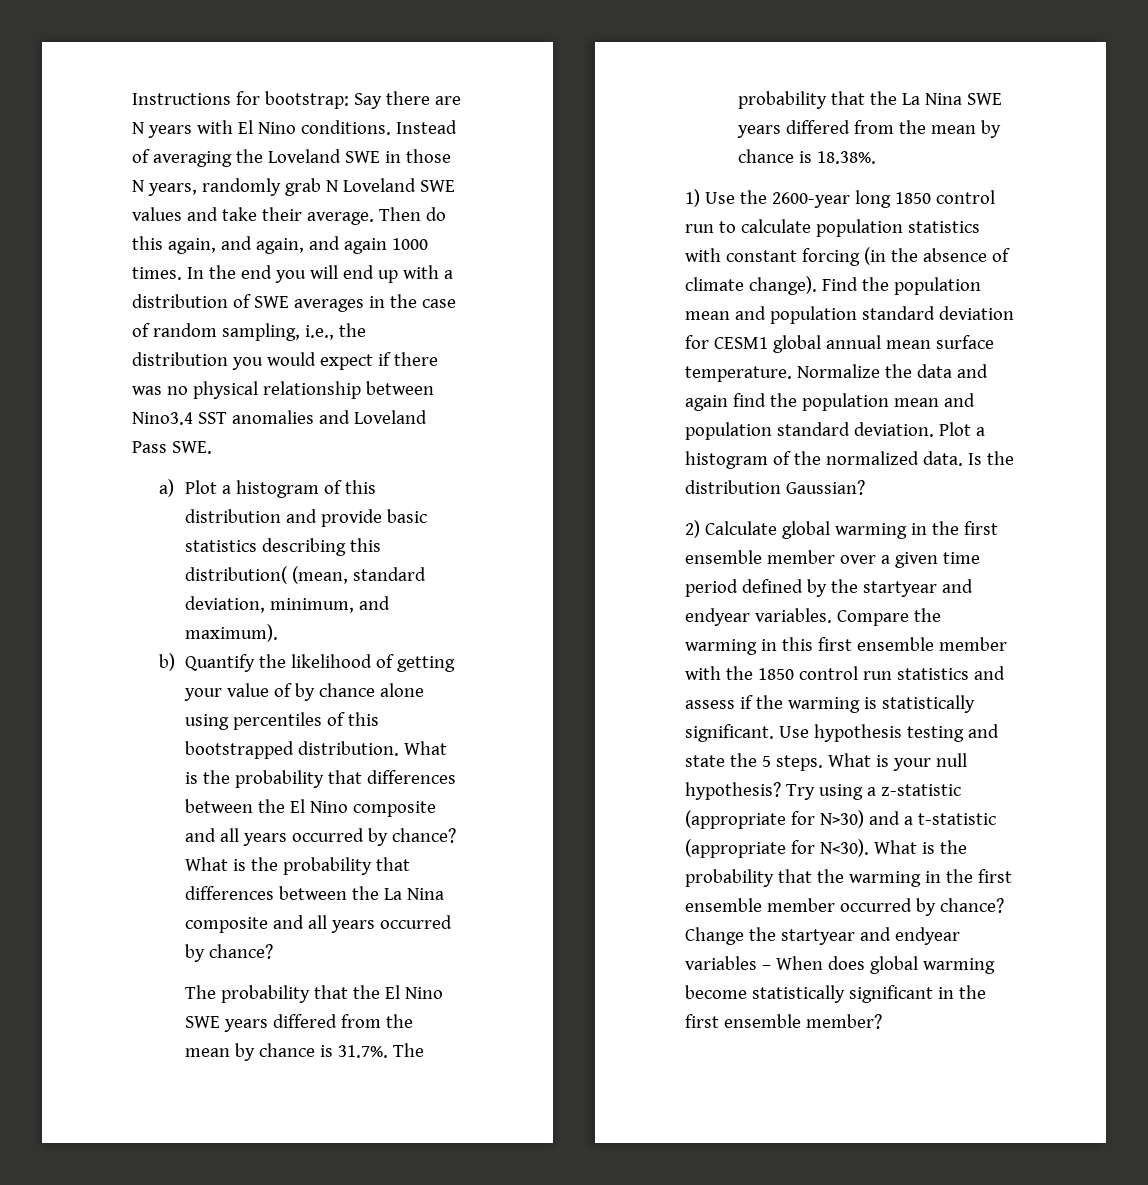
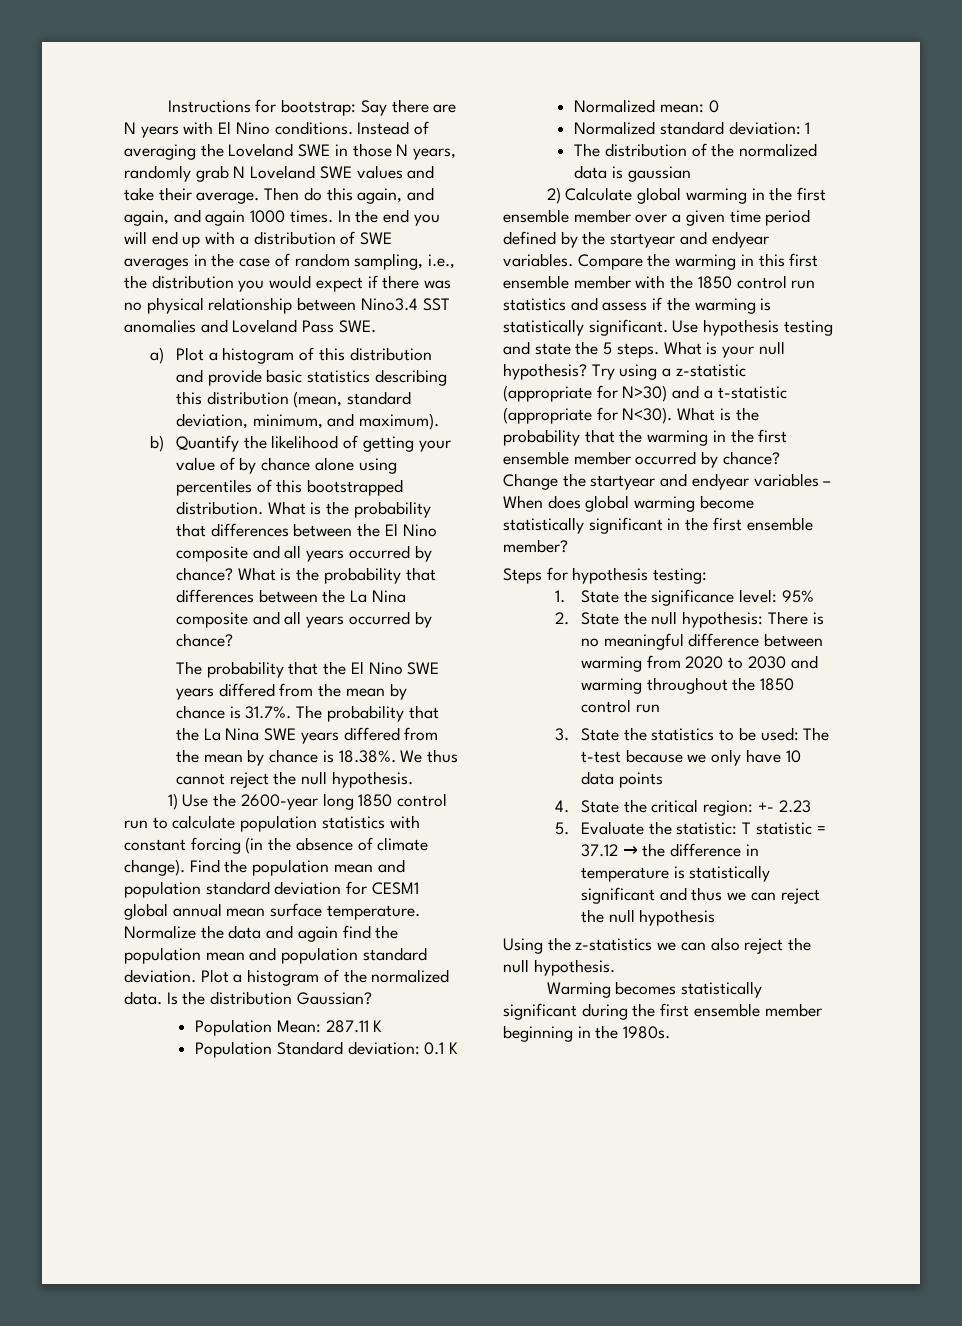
[185,566,288,584] distribution( -> [206,391,289,405] distribution
(877, 157) none -> [400,749,459,763] [175,771,413,788] We thus cannot reject the null hypothesis.
(865, 487) none -> [195,1019,383,1036] [195,1041,459,1058] [574,99,719,113] [574,121,811,135] [574,143,818,157] [574,165,691,182] // Population Mean: 287.11 K // Population Standard deviation: 0.1 K // Normalized mean: 0 // Normalized standard deviation: 1 // The distribution of the normalized data is gaussian
(882, 1021) none -> [503,567,708,584] [554,589,814,606] [554,611,824,628] [580,633,824,650] [580,655,818,672] [580,677,795,694] [580,699,660,713] [554,727,830,741] [580,749,801,766] [580,771,663,788] [554,799,811,816] [554,821,826,835] [580,843,759,857] [580,865,771,882] [580,887,820,904] [580,909,716,926] [503,937,812,954] [503,959,615,976] [546,981,763,998] [503,1003,822,1020] [503,1025,671,1042] // Steps for hypothesis testing: // 1. State the significance level: 95% // 2. State the null hypothesis: There is no meaningful difference between warming from 2020 to 2030 and warming throughout the 1850 control run // 3. State the statistics to be used: The t-test because we only have 10 data points // 4. State the critical region: +- 2.23 // 5. Evaluate the statistic: T statistic = 37.12 → the difference in temperature is statistically significant and thus we can reject the null hypothesis // Using the z-statistics we can also reject the null hypothesis. // Warming becomes statistically significant during the first ensemble member beginning in the 1980s.

